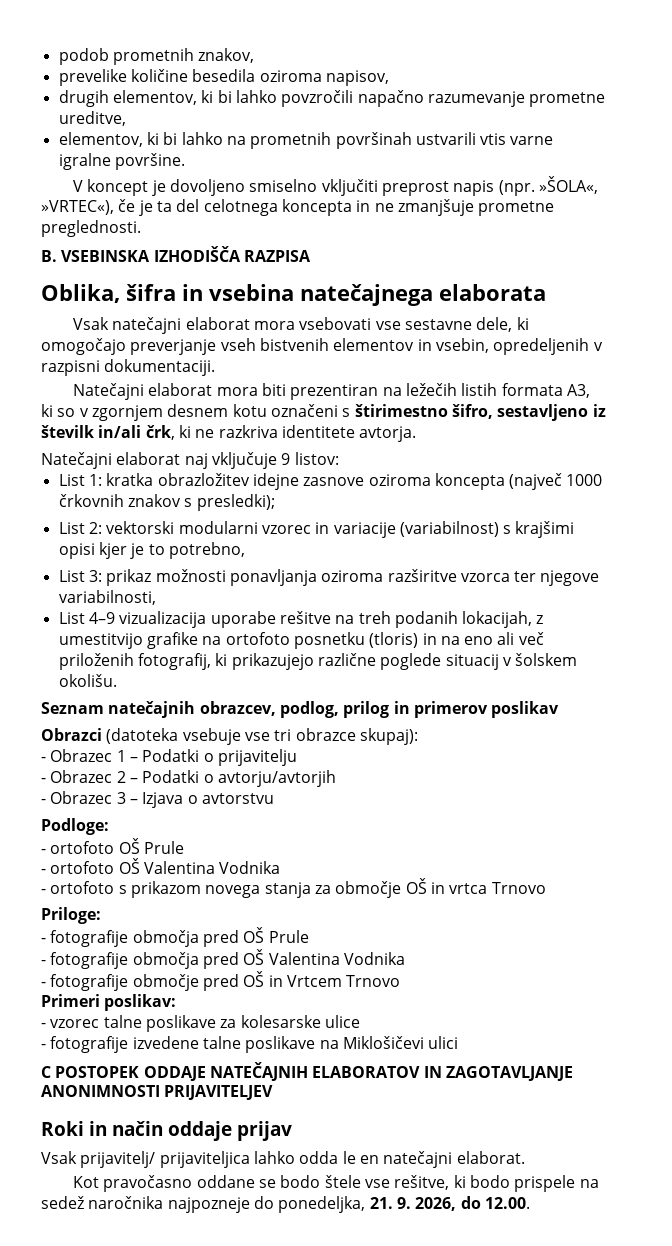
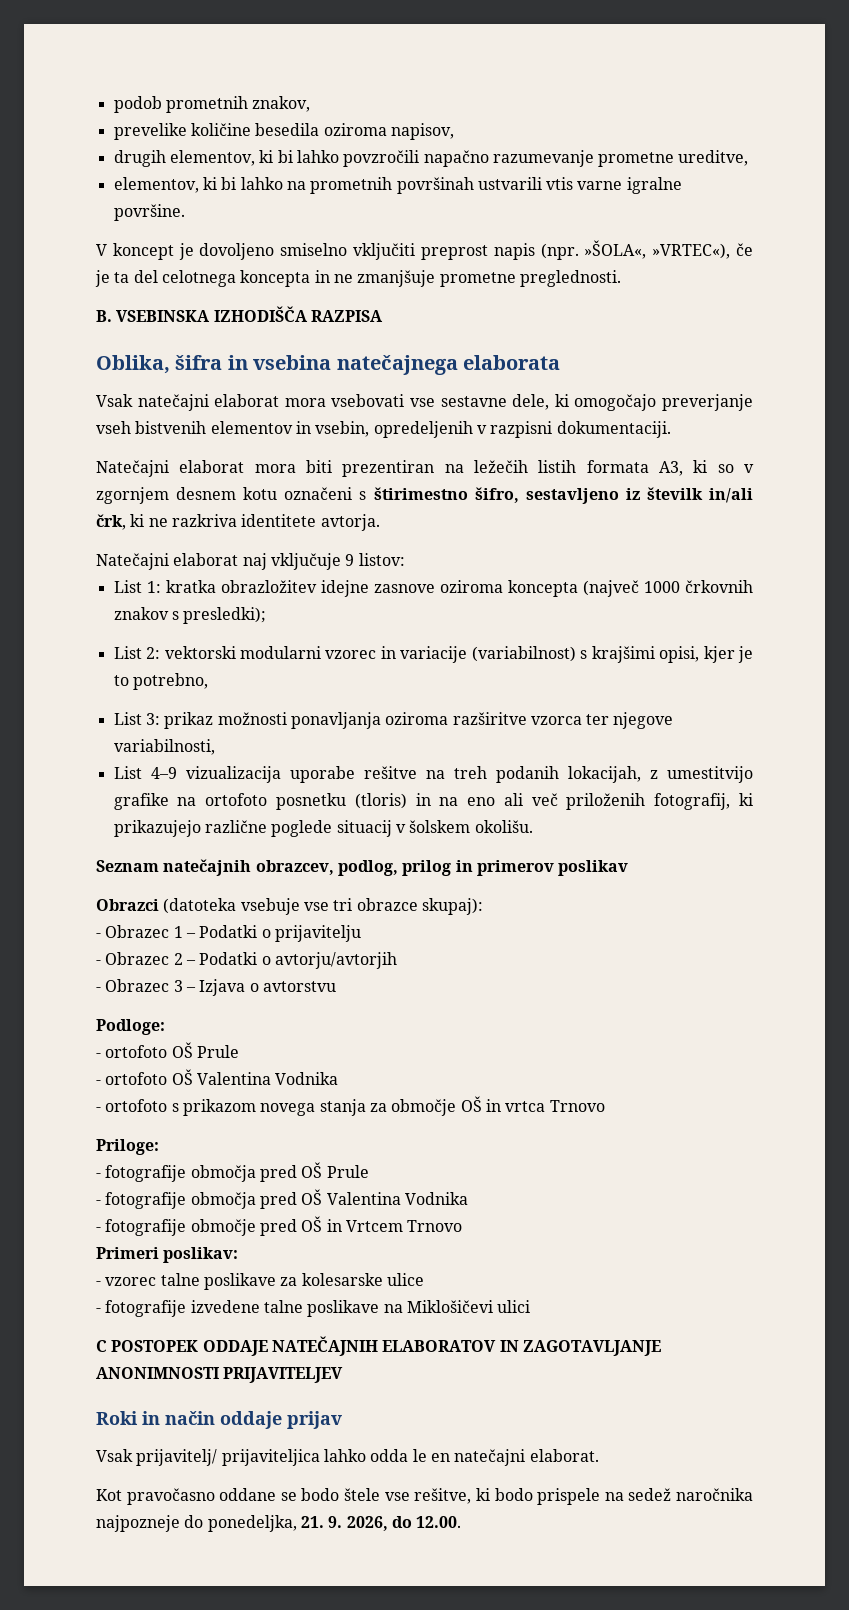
[58,543,95,559] opisi -> [659,646,700,663] opisi,

